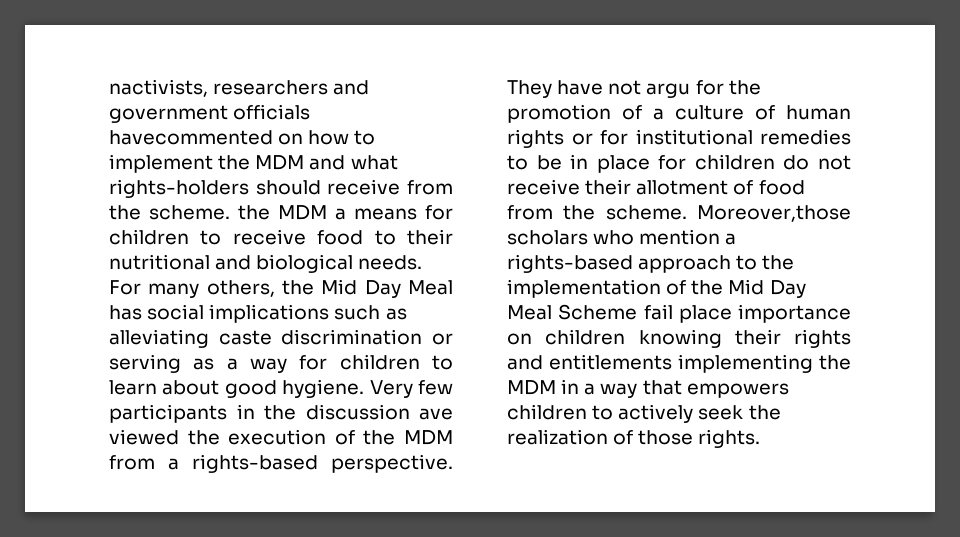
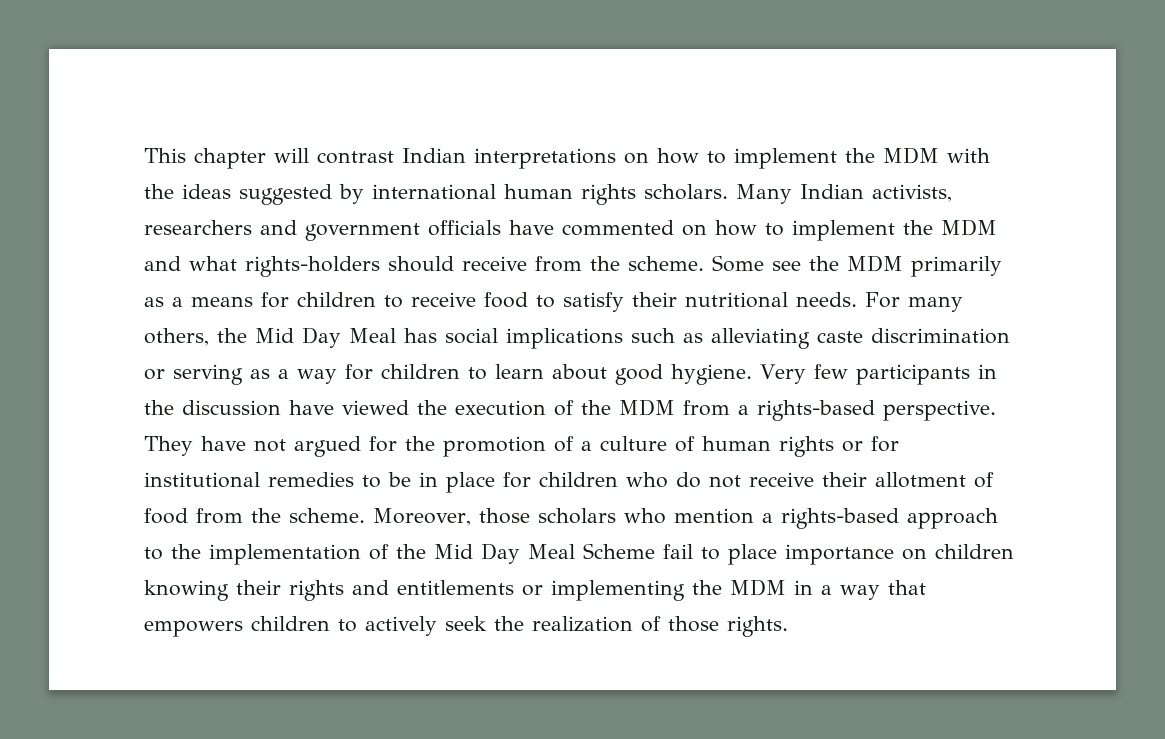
[109,79,208,97] nactivists, -> [144,147,990,169] [144,184,952,205] This chapter will contrast Indian interpretations on how to implement the MDM with the ideas suggested by international human rights scholars. Many Indian activists,
[109,130,273,145] havecommented -> [509,220,674,236] have commented
[238,205,327,220] the MDM -> [712,255,1002,277] [144,297,164,307] Some see the MDM primarily as
(396, 237) none -> [563,292,624,312] satisfy
[215,254,354,273] and biological -> (788, 300) none
[419,408,453,420] ave -> [289,400,334,415] have
[646,83,691,98] argu -> [294,436,361,457] argued
(775, 162) none -> [626,472,668,488] who
[697,205,851,222] Moreover,those -> [373,508,530,526] Moreover, those
(673, 312) none -> [701,547,720,560] to
(672, 362) none -> [522,585,543,596] or

